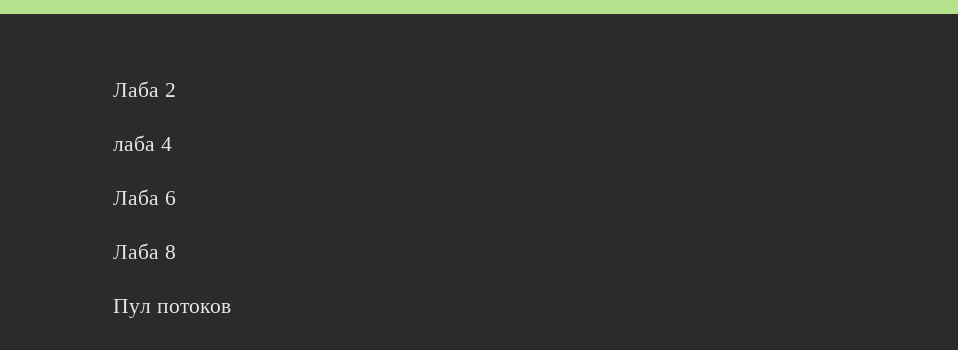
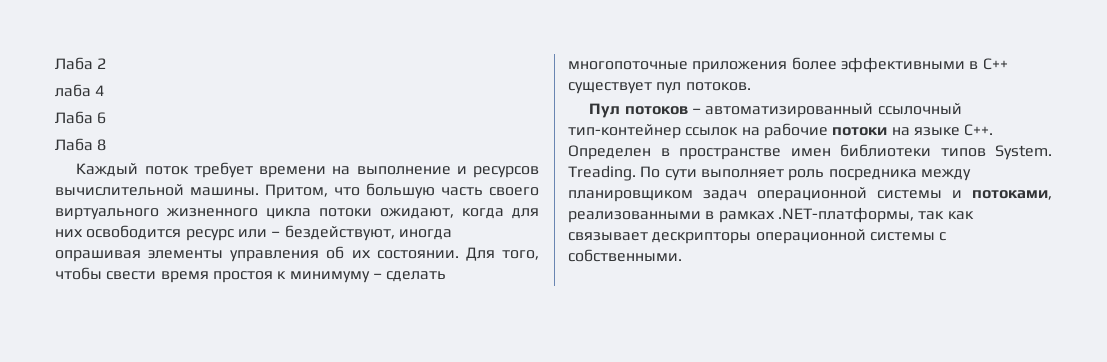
[113,299,231,318] Пул потоков -> [76,162,539,178] [55,183,539,199] [55,208,539,220] [55,225,452,241] [55,246,540,262] [55,267,447,283] [568,57,1008,73] [568,82,751,94] [589,103,962,118] [568,123,994,139] [568,144,1052,160] [568,165,971,181] [568,187,1052,202] [568,207,974,223] [568,229,947,244] [568,249,682,262] Каждый поток требует времени на выполнение и ресурсов вычислительной машины. Притом, что большую часть своего виртуального жизненного цикла потоки ожидают, когда для них освободится ресурс или – бездействуют, иногда опрашивая элементы управления об их состоянии. Для того, чтобы свести время простоя к минимуму – сделать многопоточные приложения более эффективными в С++ существует пул потоков. // Пул потоков – автоматизированный ссылочный тип-контейнер ссылок на рабочие потоки на языке C++. Определен в пространстве имен библиотеки типов System. Treading. По сути выполняет роль посредника между планировщиком задач операционной системы и потоками, реализованными в рамках .NET-платформы, так как связывает дескрипторы операционной системы с собственными.

